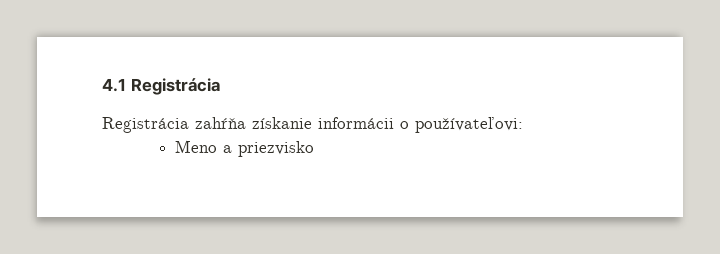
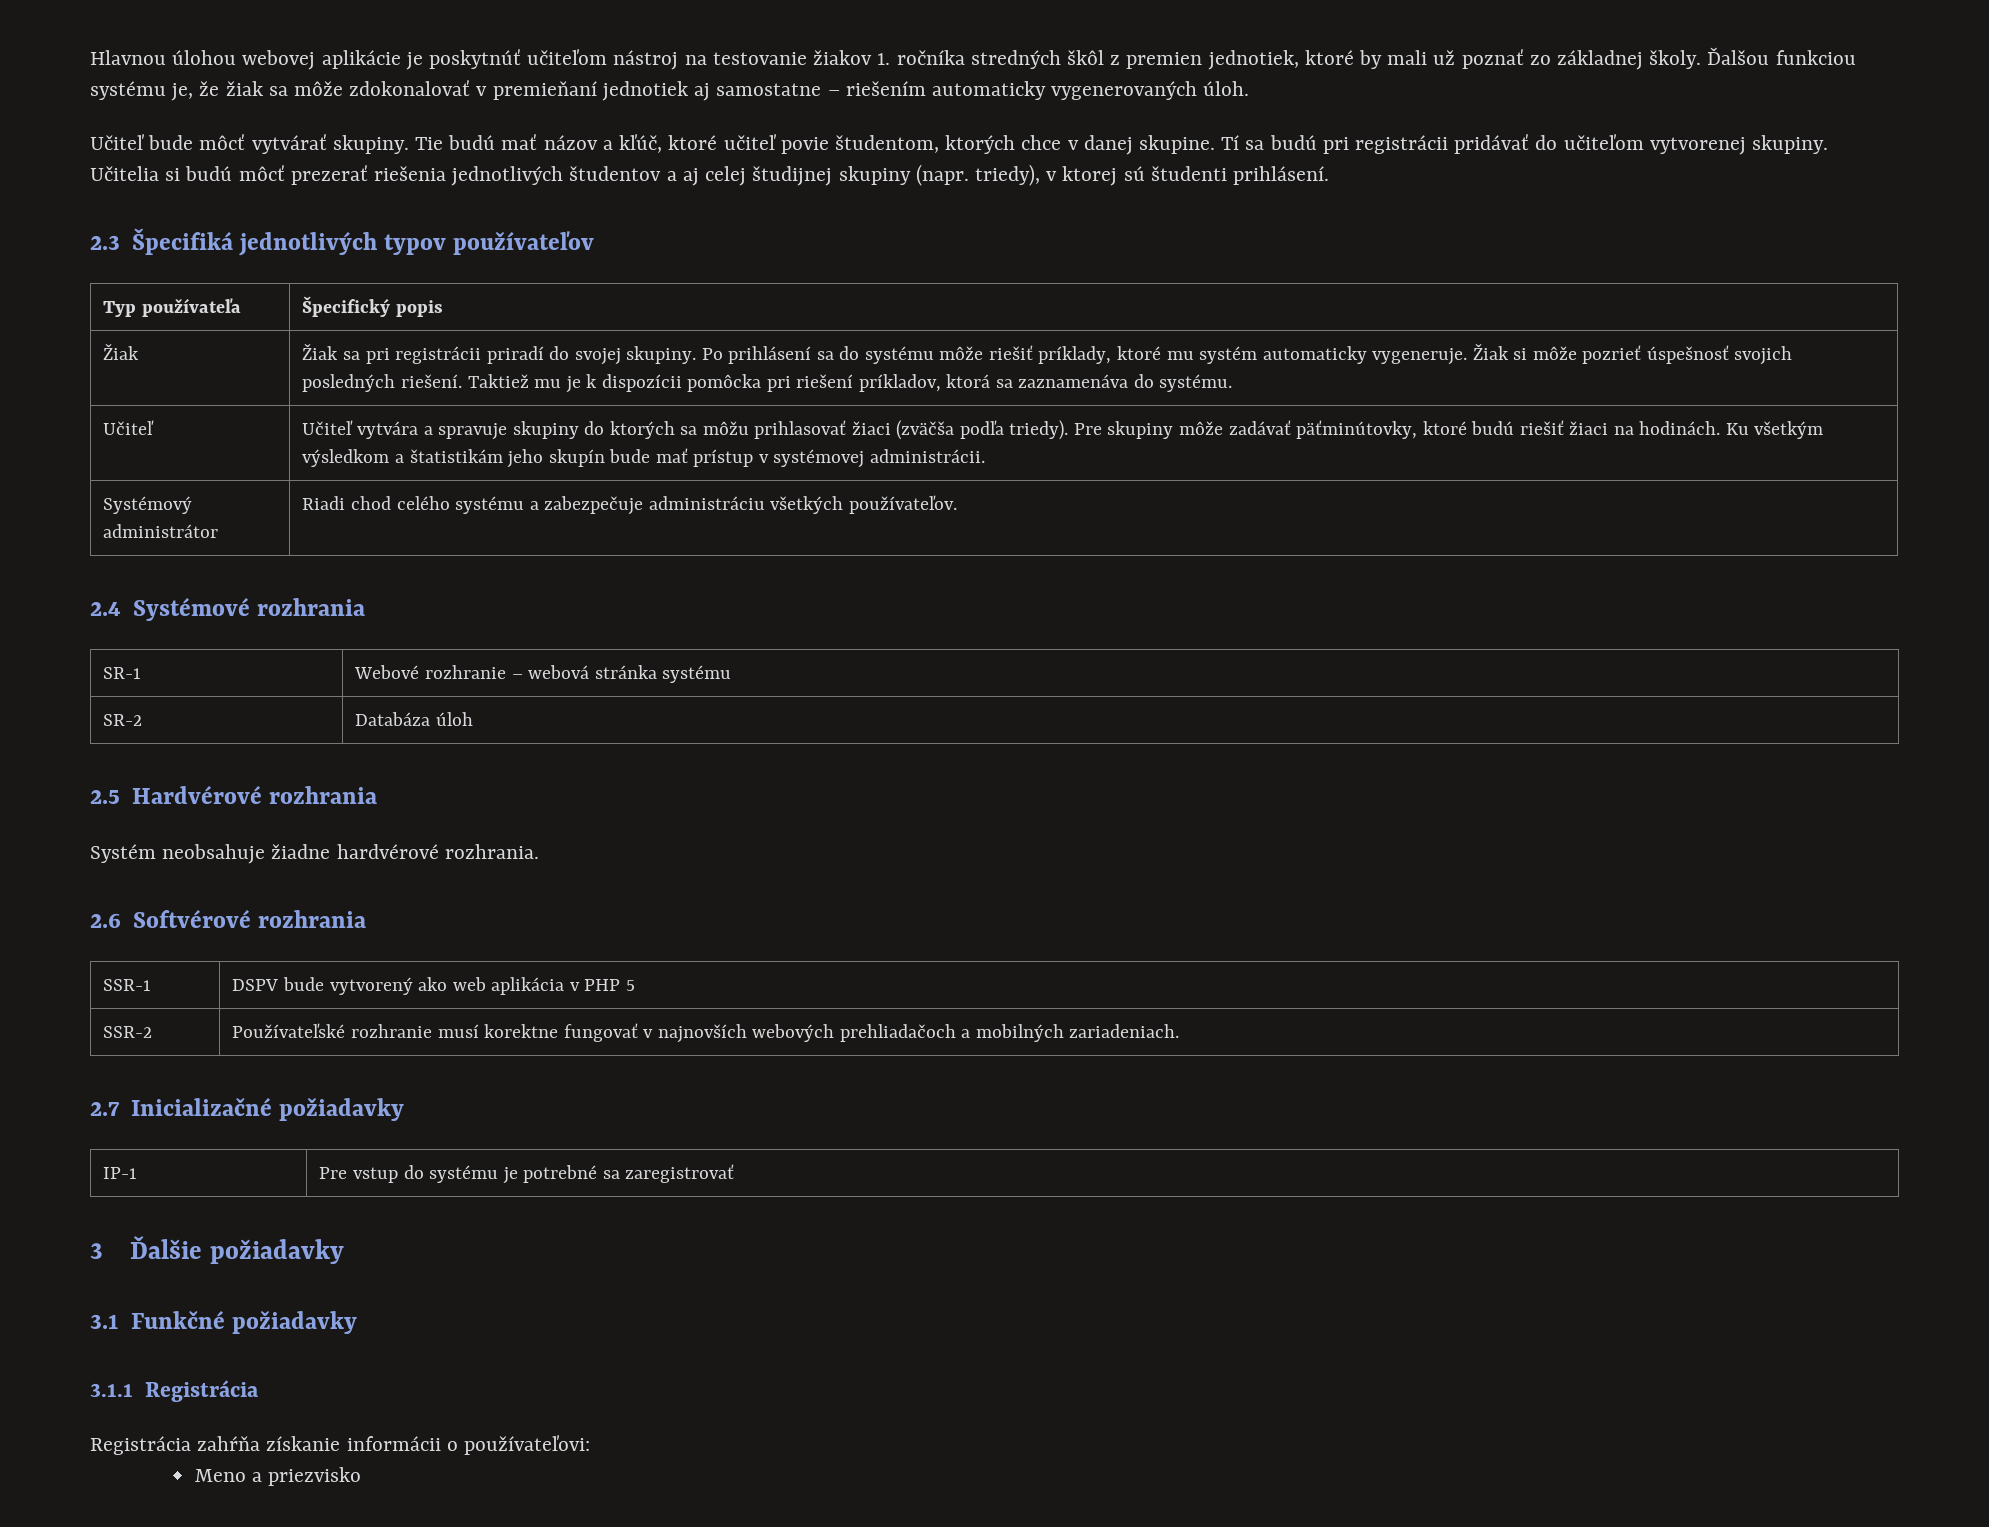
[102,78,126,92] 4.1 -> [90,47,1856,70] [90,80,1250,101] [90,134,1829,155] [90,164,1329,186] [90,228,595,256] [103,298,241,317] [302,296,443,317] [103,344,140,360] [302,344,1793,365] [302,374,1233,393] [103,420,155,435] [302,420,1824,440] [302,448,985,468] [103,496,193,514] [103,524,219,538] [302,495,957,515] [90,597,365,621] [103,667,142,679] [354,665,732,683] [103,714,143,726] [355,712,473,726] [90,785,377,804] [90,844,539,864] [90,909,366,928] [103,979,152,991] [232,977,635,995] [103,1026,153,1038] [232,1023,1180,1043] [90,1097,404,1121] [103,1167,138,1179] [319,1164,735,1184] [90,1236,344,1264] [90,1310,357,1334] [90,1383,133,1397] Hlavnou úlohou webovej aplikácie je poskytnúť učiteľom nástroj na testovanie žiakov 1. ročníka stredných škôl z premien jednotiek, ktoré by mali už poznať zo základnej školy. Ďalšou funkciou systému je, že žiak sa môže zdokonalovať v premieňaní jednotiek aj samostatne – riešením automaticky vygenerovaných úloh. // Učiteľ bude môcť vytvárať skupiny. Tie budú mať názov a kľúč, ktoré učiteľ povie študentom, ktorých chce v danej skupine. Tí sa budú pri registrácii pridávať do učiteľom vytvorenej skupiny. Učitelia si budú môcť prezerať riešenia jednotlivých študentov a aj celej študijnej skupiny (napr. triedy), v ktorej sú študenti prihlásení. // 2.3 Špecifiká jednotlivých typov používateľov // Typ používateľa | Špecifický popis // Žiak | Žiak sa pri registrácii priradí do svojej skupiny. Po prihlásení sa do systému môže riešiť príklady, ktoré mu systém automaticky vygeneruje. Žiak si môže pozrieť úspešnosť svojich posledných riešení. Taktiež mu je k dispozícii pomôcka pri riešení príkladov, ktorá sa zaznamenáva do systému. // Učiteľ | Učiteľ vytvára a spravuje skupiny do ktorých sa môžu prihlasovať žiaci (zväčša podľa triedy). Pre skupiny môže zadávať päťminútovky, ktoré budú riešiť žiaci na hodinách. Ku všetkým výsledkom a štatistikám jeho skupín bude mať prístup v systémovej administrácii. // Systémový administrátor | Riadi chod celého systému a zabezpečuje administráciu všetkých používateľov. // 2.4 Systémové rozhrania // SR-1 | Webové rozhranie – webová stránka systému // SR-2 | Databáza úloh // 2.5 Hardvérové rozhrania // Systém neobsahuje žiadne hardvérové rozhrania. // 2.6 Softvérové rozhrania // SSR-1 | DSPV bude vytvorený ako web aplikácia v PHP 5 // SSR-2 | Používateľské rozhranie musí korektne fungovať v najnovších webových prehliadačoch a mobilných zariadeniach. // 2.7 Inicializačné požiadavky // IP-1 | Pre vstup do systému je potrebné sa zaregistrovať // 3 Ďalšie požiadavky // 3.1 Funkčné požiadavky // 3.1.1

